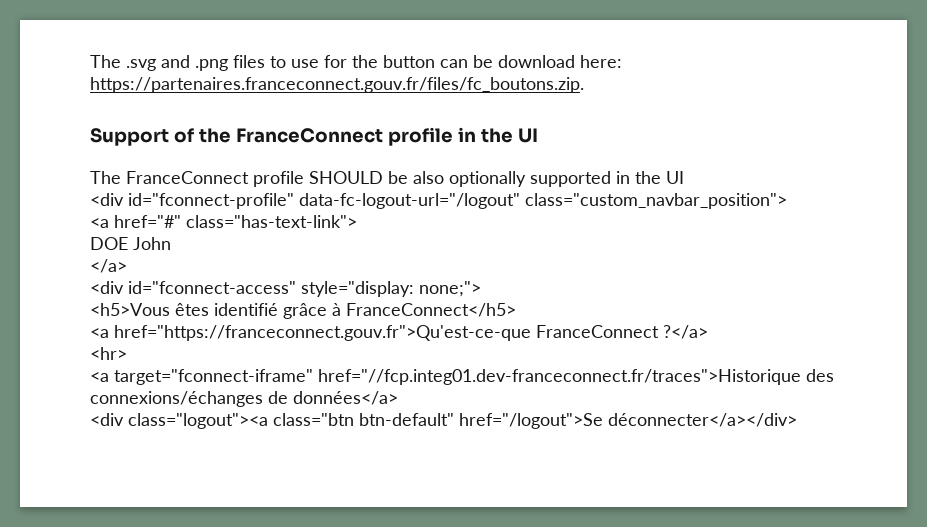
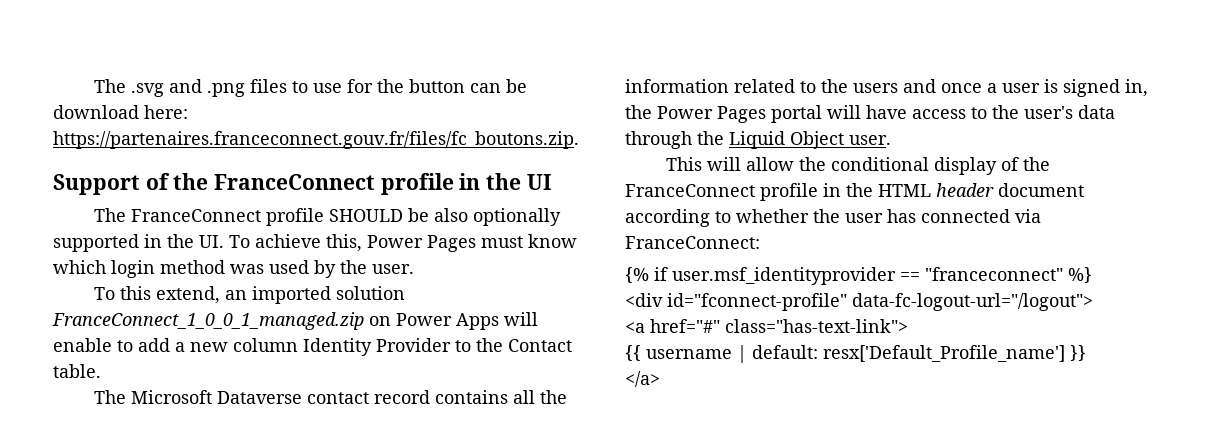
[666,171,684,184] UI -> [199,234,577,252] [53,260,414,278] [94,286,406,304] [52,312,538,330] [53,338,572,356] [53,364,101,378] [94,390,568,404] [625,79,1148,97] [625,105,1115,123] [625,131,891,149] [666,157,1051,175] [625,183,1084,201] [625,209,1041,227] [625,236,760,249] [625,267,1092,285] UI. To achieve this, Power Pages must know which login method was used by the user. // To this extend, an imported solution FranceConnect_1_0_0_1_managed.zip on Power Apps will enable to add a new column Identity Provider to the Contact table. // The Microsoft Dataverse contact record contains all the information related to the users and once a user is signed in, the Power Pages portal will have access to the user's data through the Liquid Object user. // This will allow the conditional display of the FranceConnect profile in the HTML header document according to whether the user has connected via FranceConnect: // {% if user.msf_identityprovider == "franceconnect" %}
[299,193,787,209] data-fc-logout-url="/logout" class="custom_navbar_position"> -> [852,293,1093,311] data-fc-logout-url="/logout">
[90,237,171,250] [90,259,127,273] [90,281,481,297] [90,303,516,319] [90,325,708,341] [90,347,127,360] [90,369,834,385] [90,391,398,407] [90,413,797,429] DOE John // </a> // <div id="fconnect-access" style="display: none;"> // <h5>Vous êtes identifié grâce à FranceConnect</h5> // <a href="https://franceconnect.gouv.fr">Qu'est-ce-que FranceConnect ?</a> // <hr> // <a target="fconnect-iframe" href="//fcp.integ01.dev-franceconnect.fr/traces">Historique des connexions/échanges de données</a> // <div class="logout"><a class="btn btn-default" href="/logout">Se déconnecter</a></div> -> [625,345,1086,363] [625,371,660,387] {{ username | default: resx['Default_Profile_name'] }} // </a>

